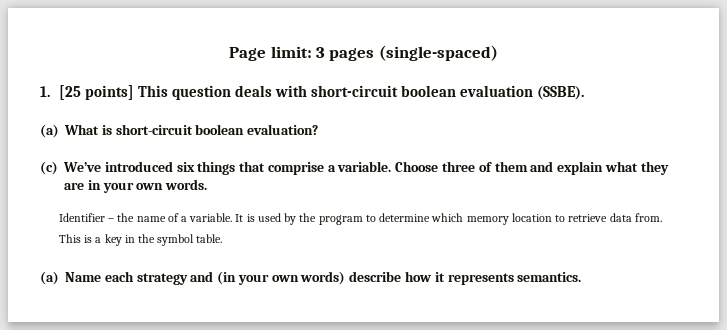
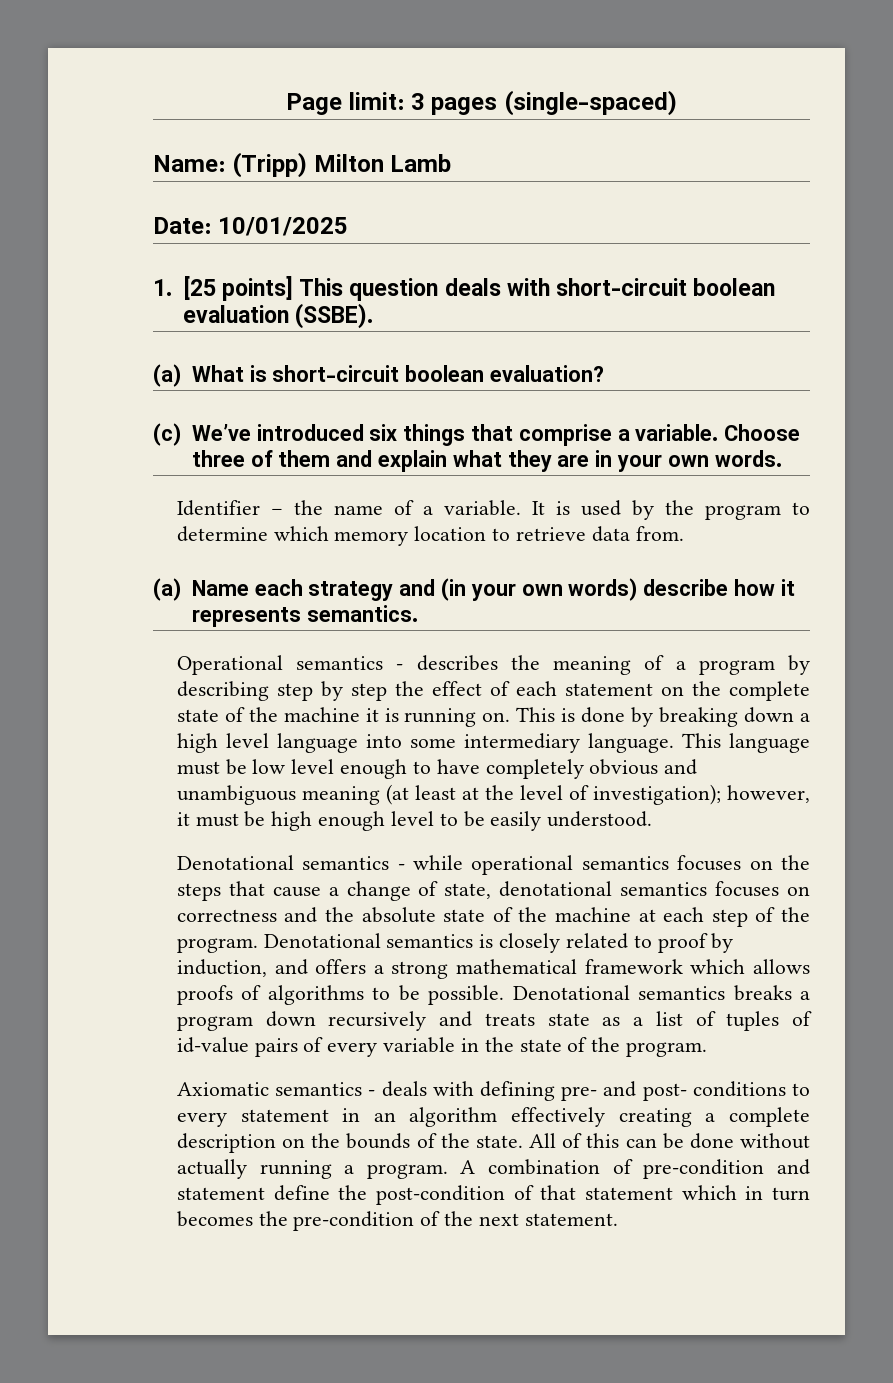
(498, 53) none -> [153,152,452,178] [153,217,349,236] // Name: (Tripp) Milton Lamb // Date: 10/01/2025
[58,234,223,246] This is a key in the symbol table. -> (684, 533) none
(582, 277) none -> [176,655,810,675] [176,681,810,701] [176,707,811,727] [176,733,810,753] [176,759,698,779] [176,784,810,805] [176,811,653,831] [176,855,810,875] [176,881,810,901] [176,907,810,927] [176,933,734,953] [176,959,810,979] [176,985,810,1005] [176,1011,812,1031] [176,1037,707,1057] [176,1081,810,1101] [176,1107,810,1127] [176,1133,810,1153] [176,1159,810,1179] [176,1185,811,1205] [176,1211,618,1231] // Operational semantics - describes the meaning of a program by describing step by step the effect of each statement on the complete state of the machine it is running on. This is done by breaking down a high level language into some intermediary language. This language must be low level enough to have completely obvious and unambiguous meaning (at least at the level of investigation); however, it must be high enough level to be easily understood. // Denotational semantics - while operational semantics focuses on the steps that cause a change of state, denotational semantics focuses on correctness and the absolute state of the machine at each step of the program. Denotational semantics is closely related to proof by induction, and offers a strong mathematical framework which allows proofs of algorithms to be possible. Denotational semantics breaks a program down recursively and treats state as a list of tuples of id-value pairs of every variable in the state of the program. // Axiomatic semantics - deals with defining pre- and post- conditions to every statement in an algorithm effectively creating a complete description on the bounds of the state. All of this can be done without actually running a program. A combination of pre-condition and statement define the post-condition of that statement which in turn becomes the pre-condition of the next statement.

